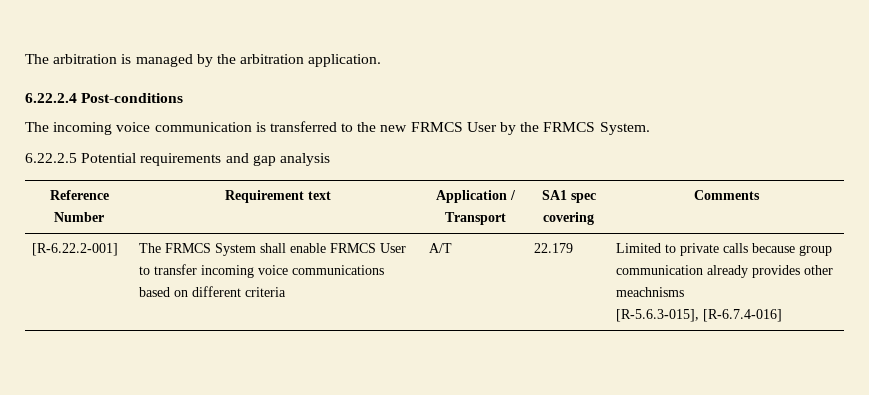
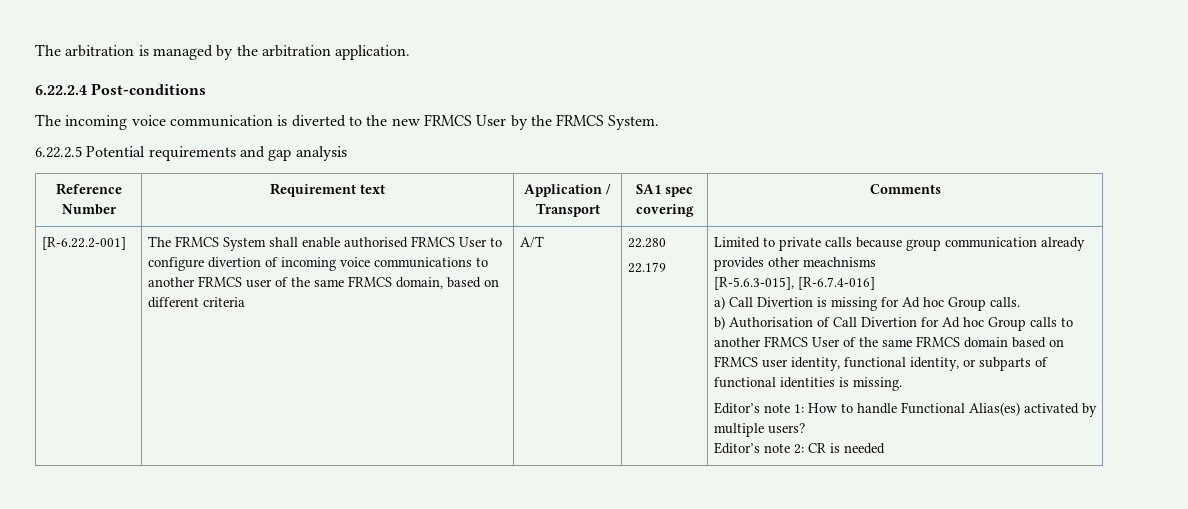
[269,121,337,132] transferred -> [291,115,346,127] diverted
(326, 248) none -> [343,237,408,248] authorised
[153,264,384,278] transfer incoming voice communications -> [147,257,488,271] [147,276,443,289] configure divertion of incoming voice communications to another FRMCS user of the same FRMCS domain,
(452, 248) none -> [627,238,666,248] 22.280 //
(782, 315) none -> [713,296,1020,311] [713,316,1073,331] [713,336,1064,348] [713,356,1048,371] [713,377,902,391] [713,402,1097,417] [713,423,805,437] [713,442,885,454] // a) Call Divertion is missing for Ad hoc Group calls. // b) Authorisation of Call Divertion for Ad hoc Group calls to another FRMCS User of the same FRMCS domain based on FRMCS user identity, functional identity, or subparts of functional identities is missing. // Editor’s note 1: How to handle Functional Alias(es) activated by multiple users? // Editor’s note 2: CR is needed

